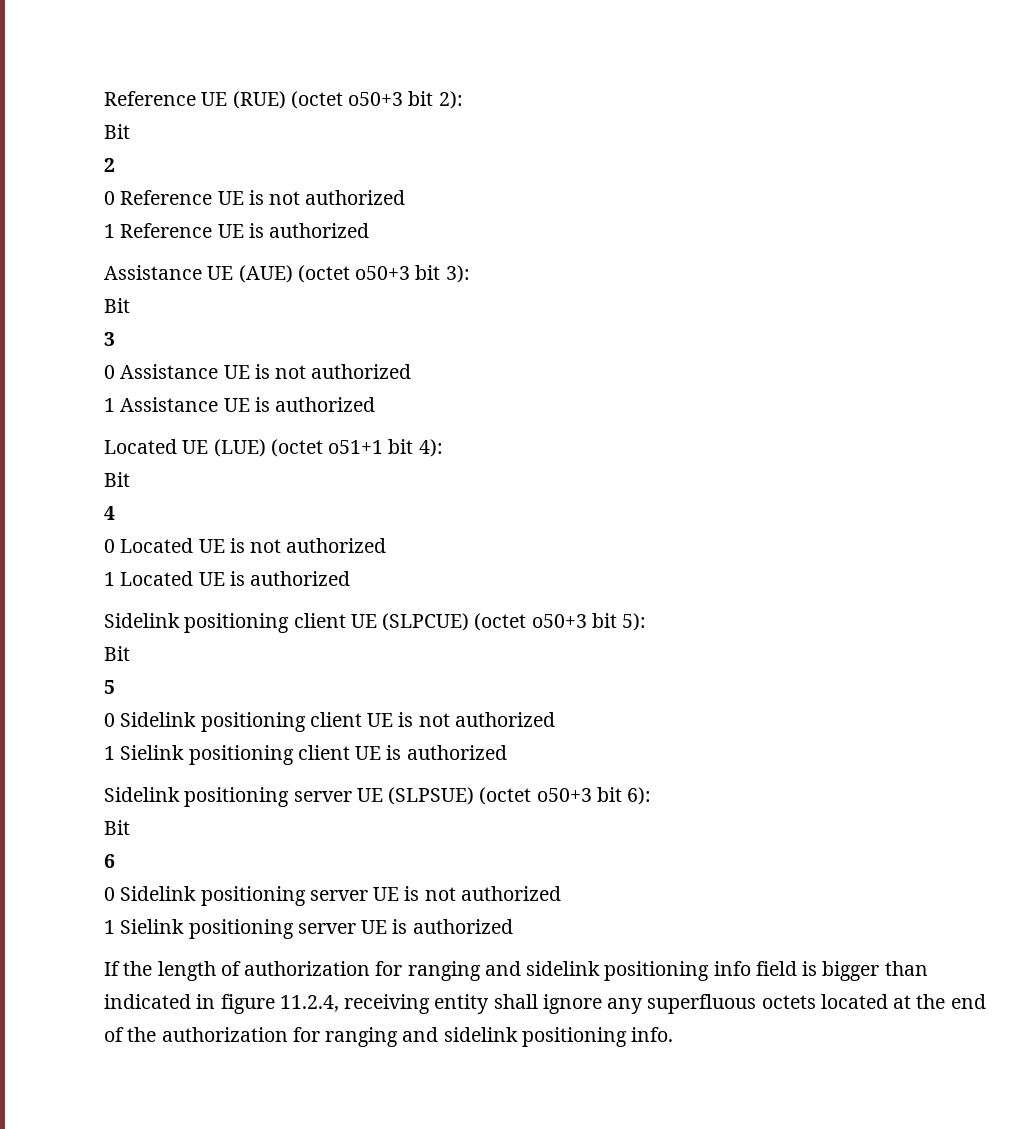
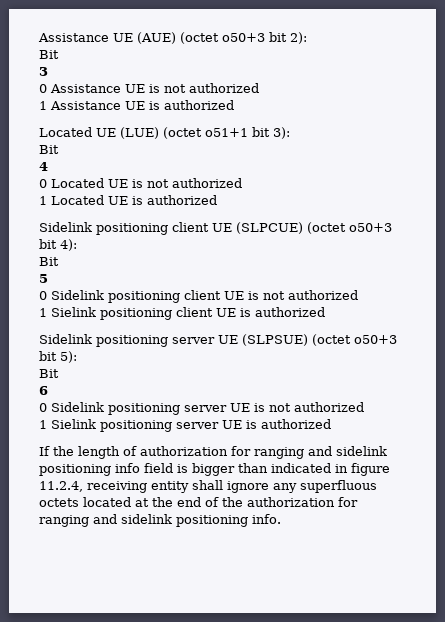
[104,91,463,109] [104,124,130,139] [104,158,115,172] [104,190,406,205] [104,223,370,238] Reference UE (RUE) (octet o50+3 bit 2): // Bit // 2 // 0 Reference UE is not authorized // 1 Reference UE is authorized // -> (38, 37) none
[445,265,470,283] 3): -> [290,32,307,44] 2):
[418,439,443,457] 4): -> [273,127,290,139] 3):
[622,613,647,631] 5): -> [60,239,77,251] 4):
[627,787,652,805] 6): -> [60,351,77,363] 5):

